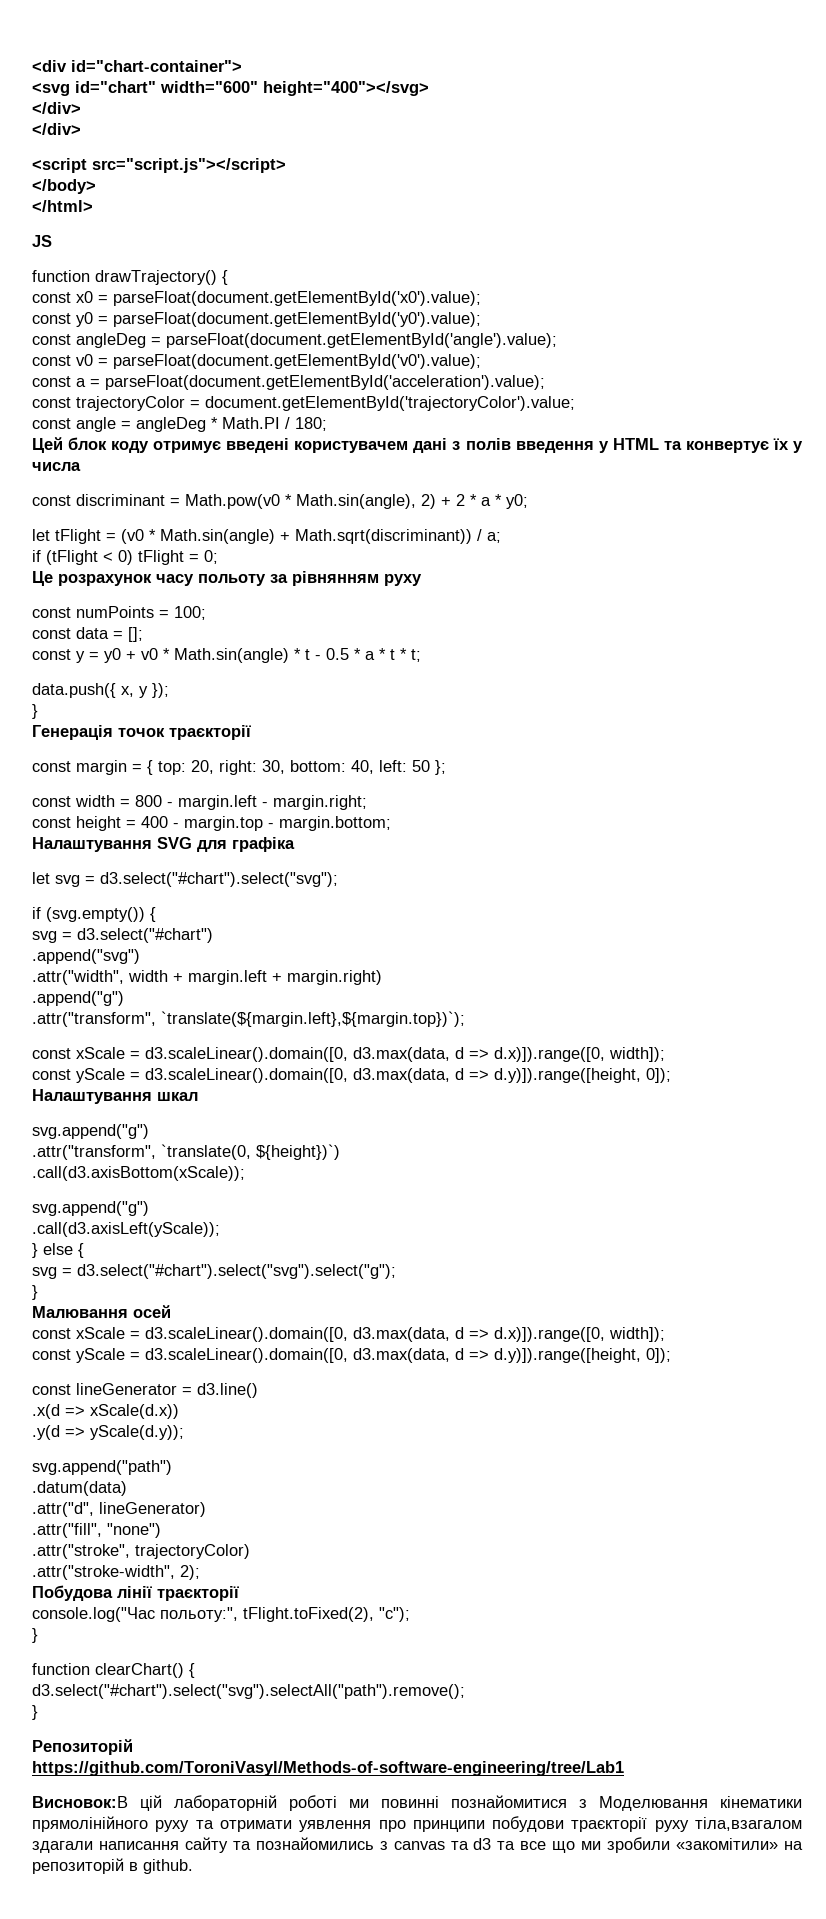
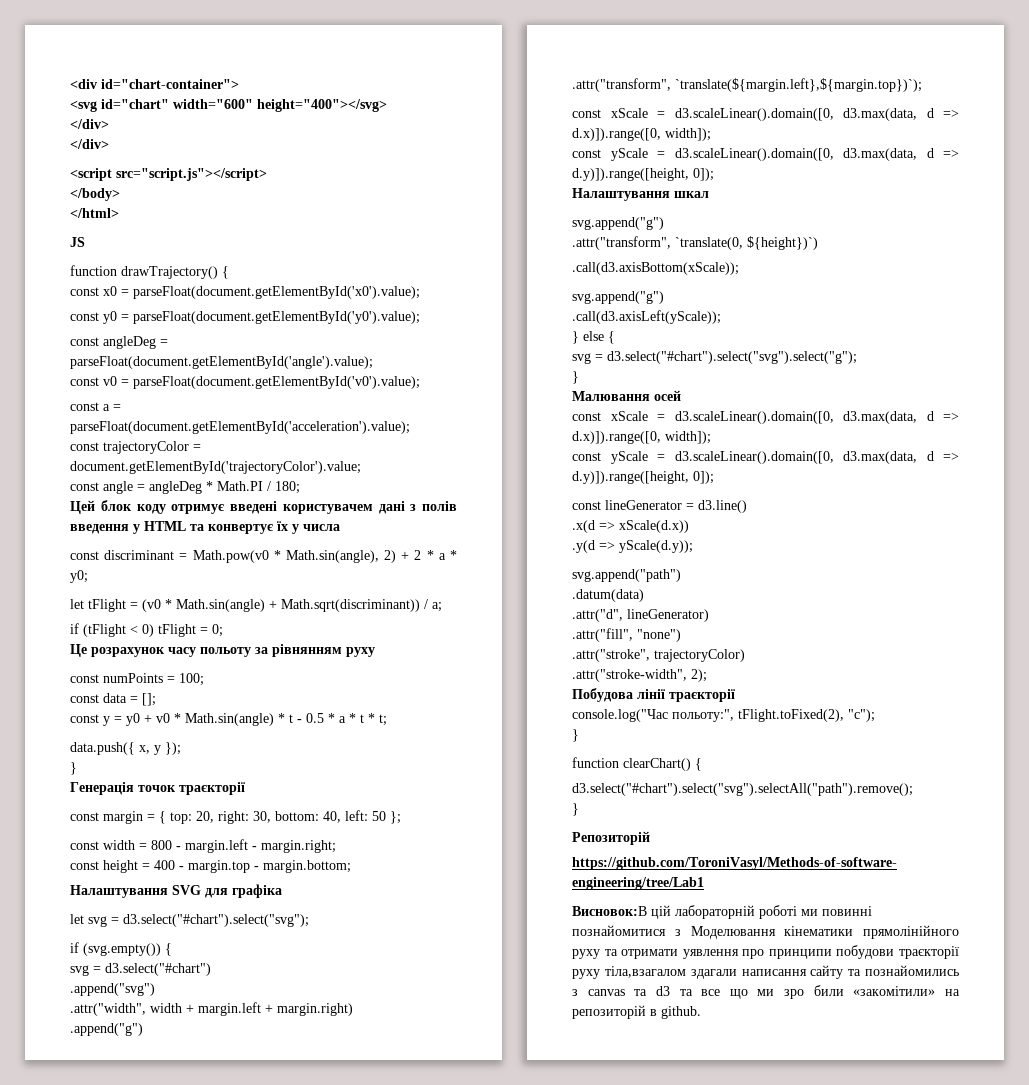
[607,1837,671,1853] зробили -> [784,985,844,999] зро били

